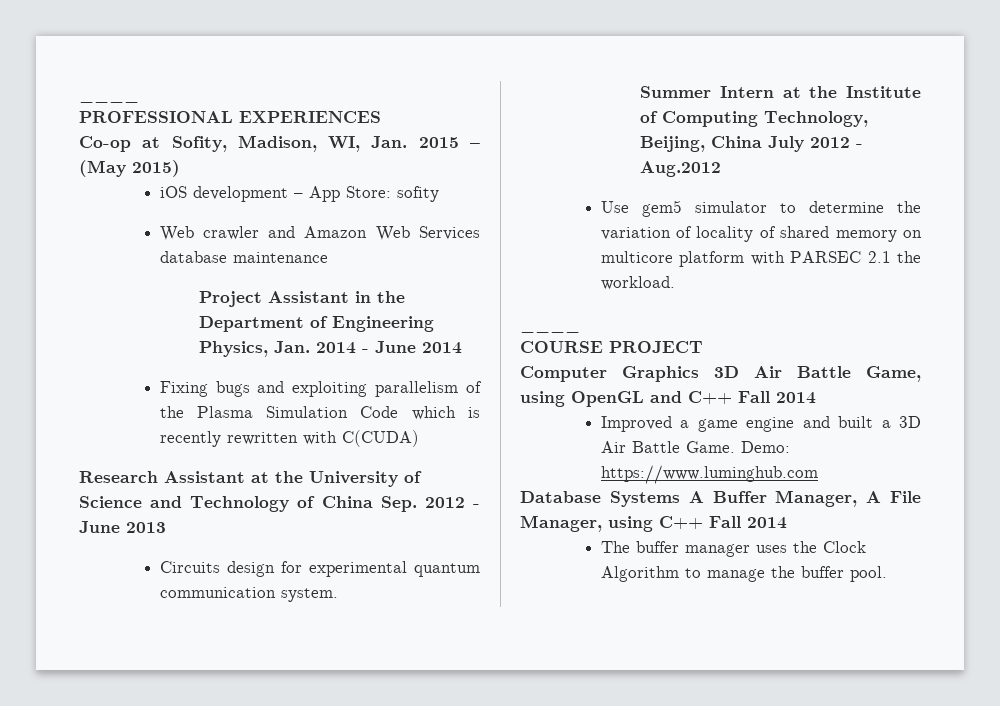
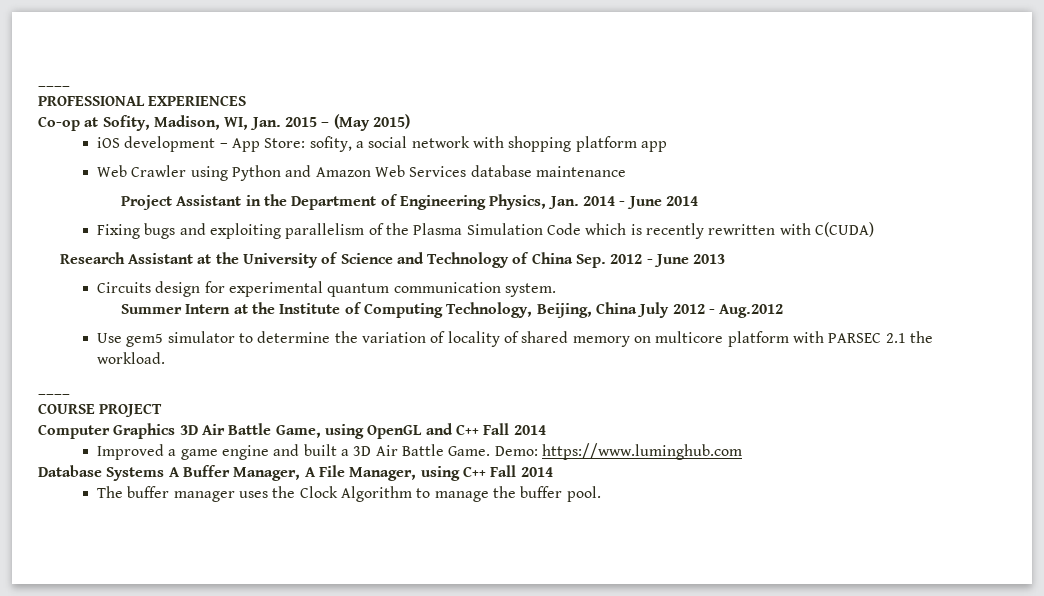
[396,186,439,202] [159,226,259,241] sofity // Web crawler -> [309,136,667,152] [97,165,282,181] sofity, a social network with shopping platform app // Web Crawler using Python

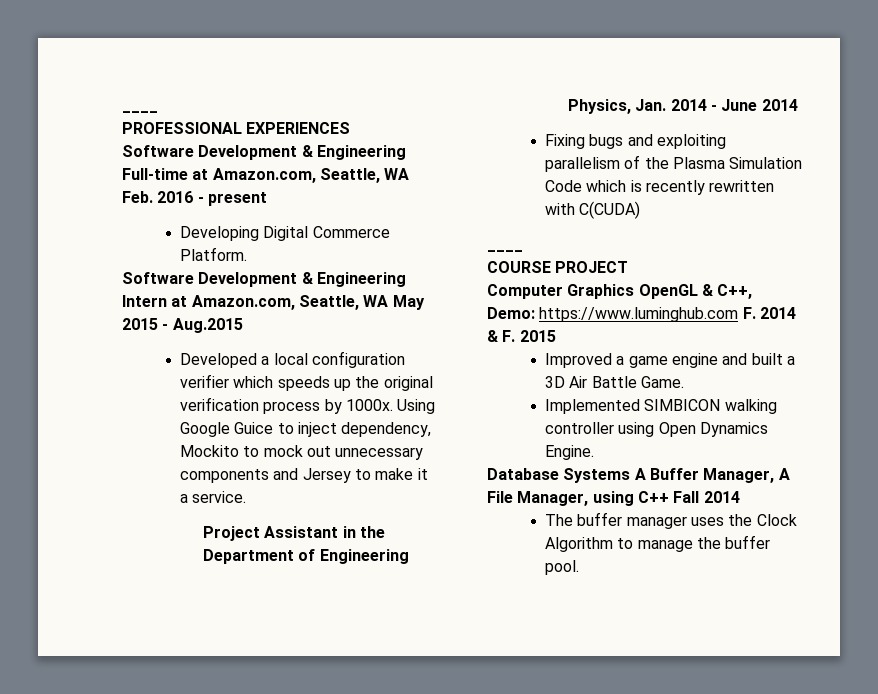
[38,114,410,131] [97,136,667,152] [97,165,627,181] Co-op at Sofity, Madison, WI, Jan. 2015 – (May 2015) // iOS development – App Store: sofity, a social network with shopping platform app // Web Crawler using Python and Amazon Web Services database maintenance -> [122,145,406,160] [122,168,410,183] [122,191,267,206] [180,226,390,241] [180,247,248,261] [122,272,406,287] [122,295,425,310] [122,318,243,333] [180,351,406,368] [180,374,433,391] [180,397,436,414] [180,422,432,437] [180,445,424,460] [180,468,428,483] [180,491,247,503] Software Development & Engineering Full-time at Amazon.com, Seattle, WA Feb. 2016 - present // Developing Digital Commerce Platform. // Software Development & Engineering Intern at Amazon.com, Seattle, WA May 2015 - Aug.2015 // Developed a local configuration verifier which speeds up the original verification process by 1000x. Using Google Guice to inject dependency, Mockito to mock out unnecessary components and Jersey to make it a service.
[59,252,726,268] [97,281,557,297] [121,302,784,318] [97,331,933,347] [97,352,166,364] // Research Assistant at the University of Science and Technology of China Sep. 2012 - June 2013 // Circuits design for experimental quantum communication system. // Summer Intern at the Institute of Computing Technology, Beijing, China July 2012 - Aug.2012 // Use gem5 simulator to determine the variation of locality of shared memory on multicore platform with PARSEC 2.1 the workload. -> (641, 210) none
[179,423,546,439] 3D Air Battle Game, using OpenGL and C++ Fall 2014 -> [638,284,753,299] [487,307,796,322] [487,330,556,342] OpenGL & C++, Demo: https://www.luminghub.com F. 2014 & F. 2015
[494,443,742,460] Demo: https://www.luminghub.com -> [545,399,777,414] [545,422,769,437] [545,445,595,460] // Implemented SIMBICON walking controller using Open Dynamics Engine.

